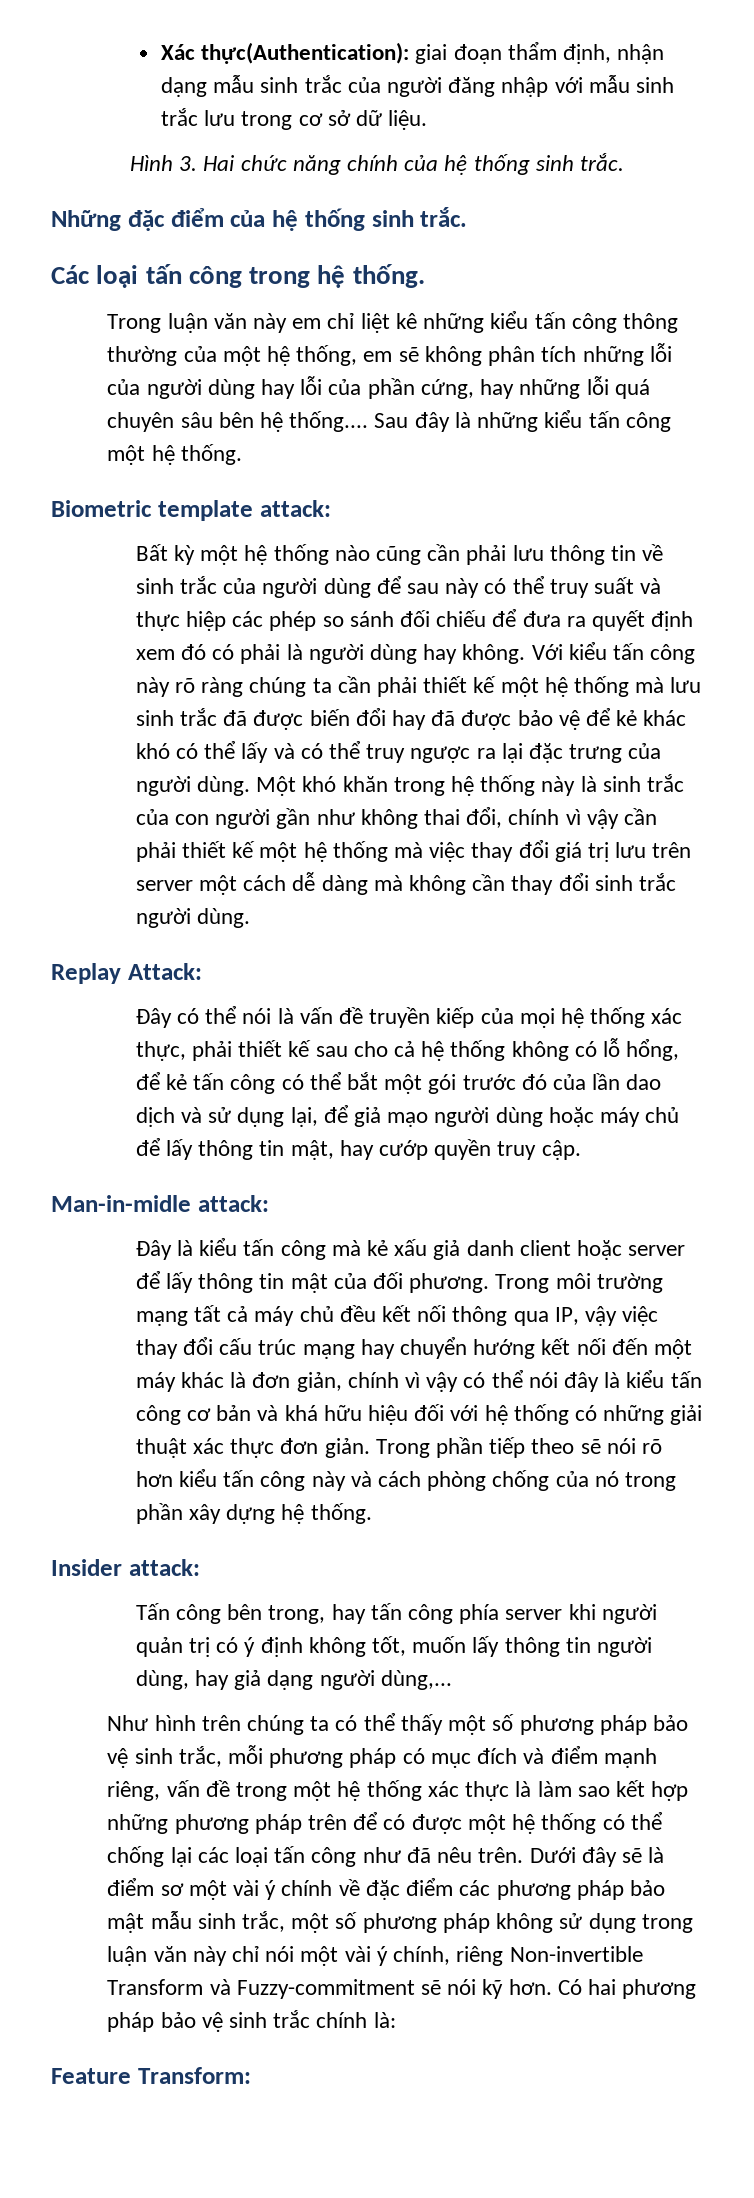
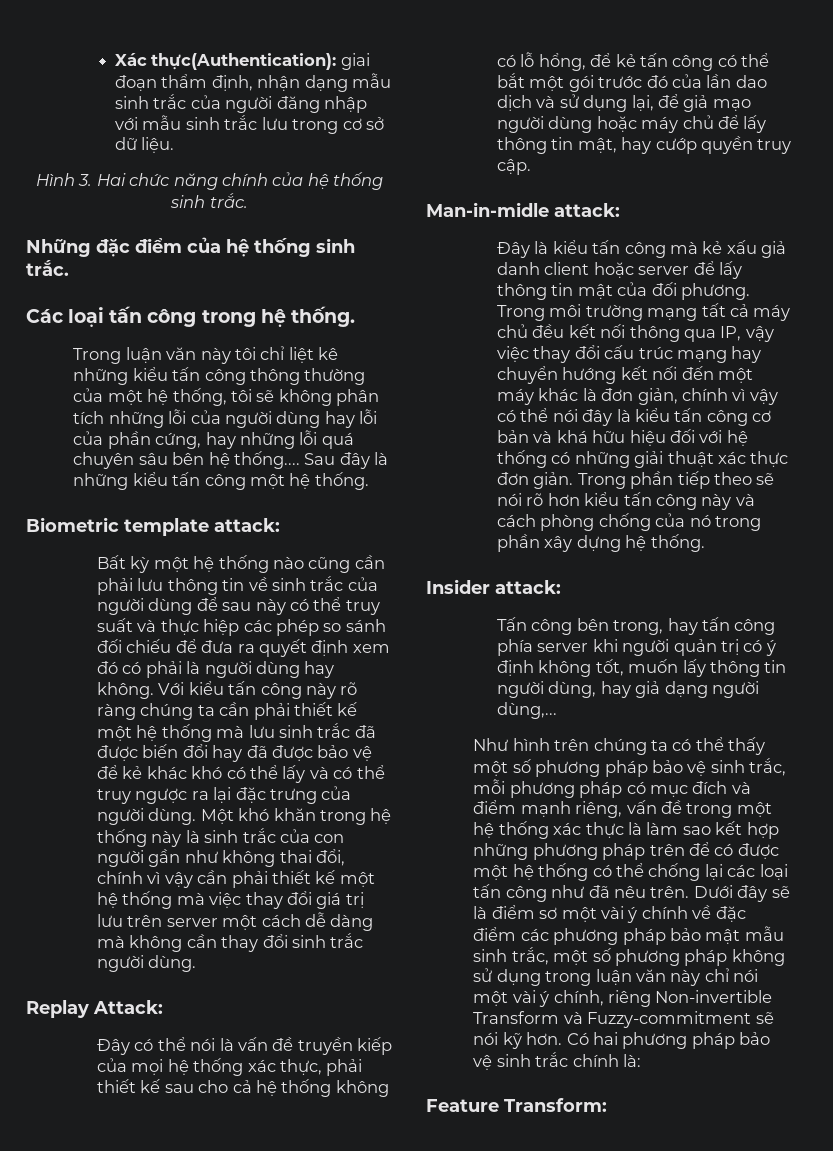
[292,318,322,329] em -> [234,347,256,360] tôi
[363,351,393,362] em -> [230,389,252,402] tôi

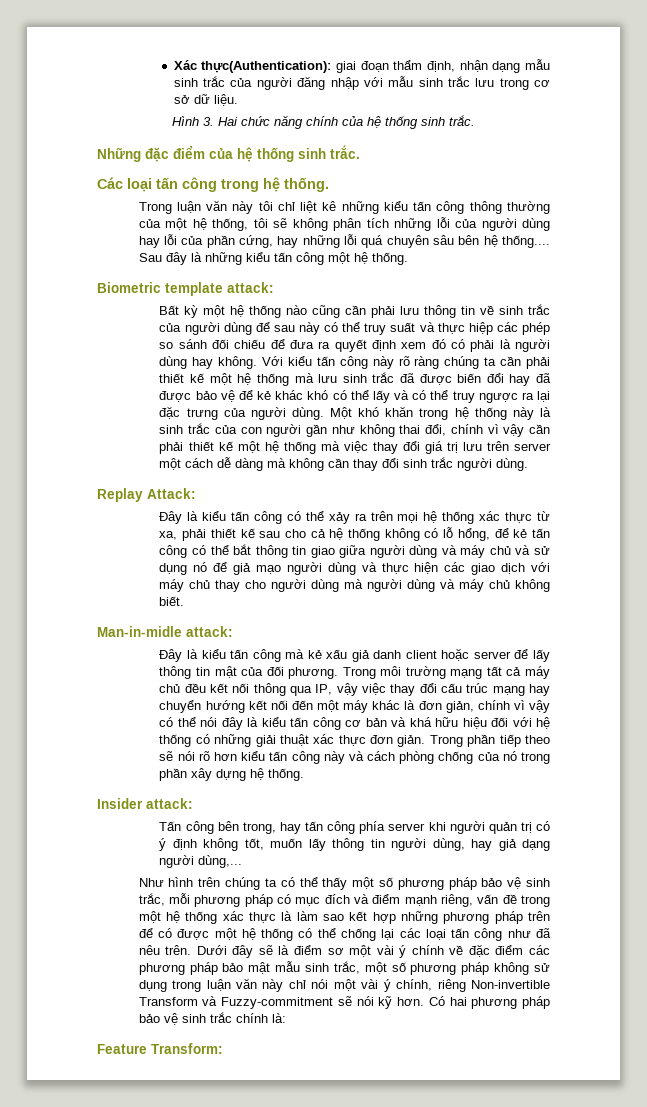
[134,1037,393,1055] [96,1058,127,1072] có thể nói là vấn đề truyền kiếp của -> [187,511,393,524] là kiểu tấn công có thể xảy ra trên
[280,1059,323,1075] thực, -> [505,511,550,523] [159,531,178,540] thực từ xa,
[529,74,767,92] [496,95,532,111] một gói trước đó của lần dao dịch -> [255,545,511,558] thông tin giao giữa người dùng và máy chủ
[631,95,654,111] lại, -> [193,562,208,572] nó
[596,115,767,133] [496,136,792,154] [496,158,531,175] hoặc máy chủ để lấy thông tin mật, hay cướp quyền truy cập. -> [361,562,551,575] [159,579,550,592] [159,596,185,606] và thực hiện các giao dịch với máy chủ thay cho người dùng mà người dùng và máy chủ không biết.

